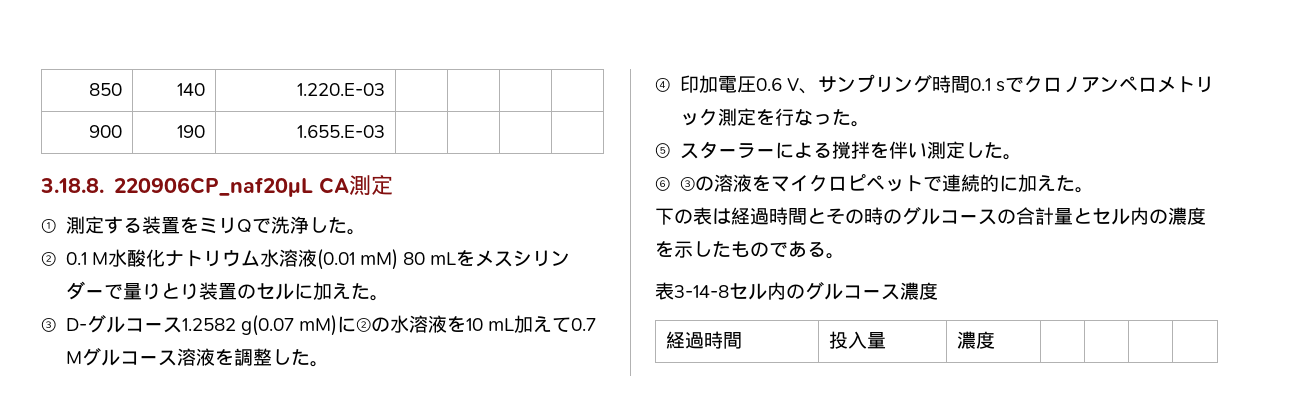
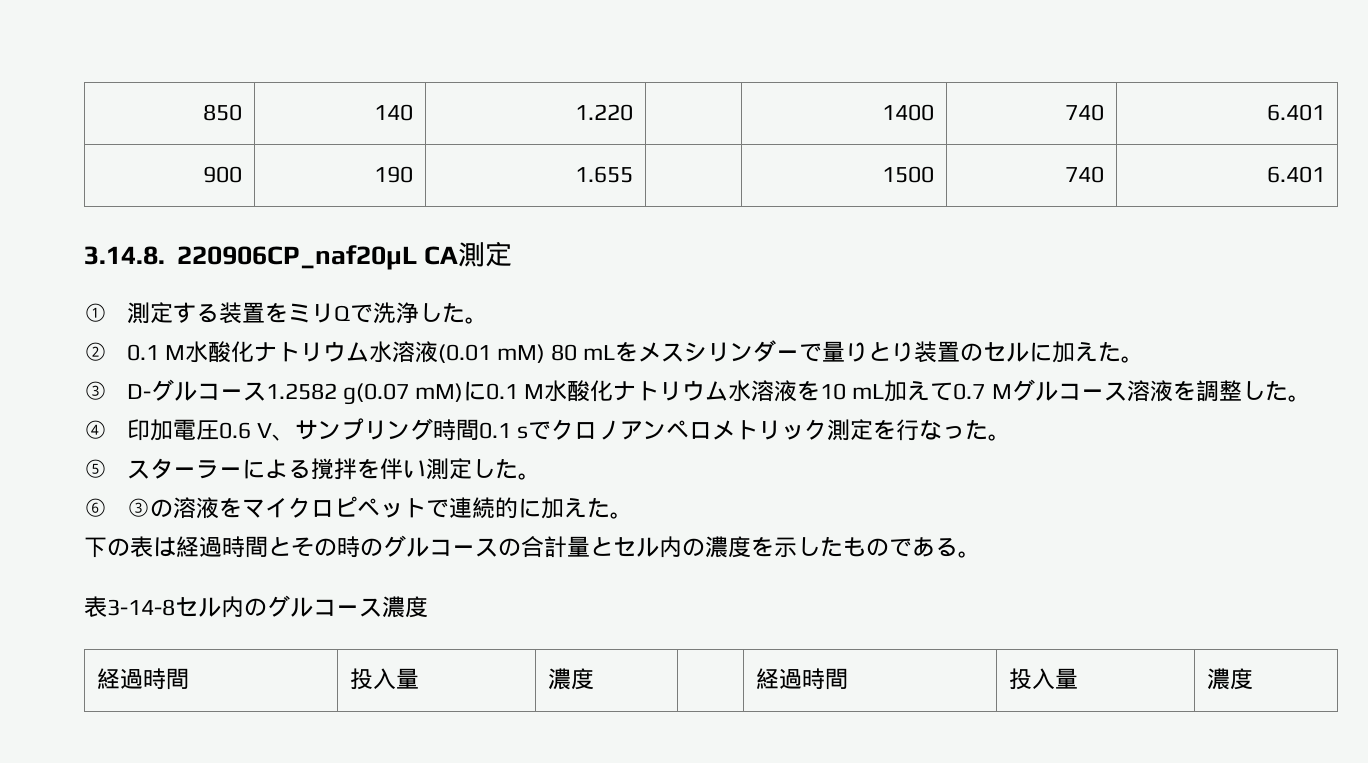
[296,83,385,96] [88,125,122,138] [176,125,205,138] [296,125,385,138] [40,178,104,193] 1.220.E-03 | | | | // 900 | 190 | 1.655.E-03 | | | | // 3.18.8. -> [575,104,634,121] [882,104,935,121] [1065,104,1105,121] [1267,104,1326,121] [203,166,243,183] [374,166,414,183] [575,166,634,183] [882,166,935,183] [1065,166,1105,183] [1267,166,1326,183] [84,246,165,265] 1.220 | | 1400 | 740 | 6.401 // 900 | 190 | 1.655 | | 1500 | 740 | 6.401 // 3.14.8.
[355,317,390,332] ②の -> [486,380,729,402] 0.1 M水酸化ナトリウム
(996, 340) | | -> [755,668,848,690] [1008,668,1078,690] [1206,668,1253,690] 経過時間 | 投入量 | 濃度

